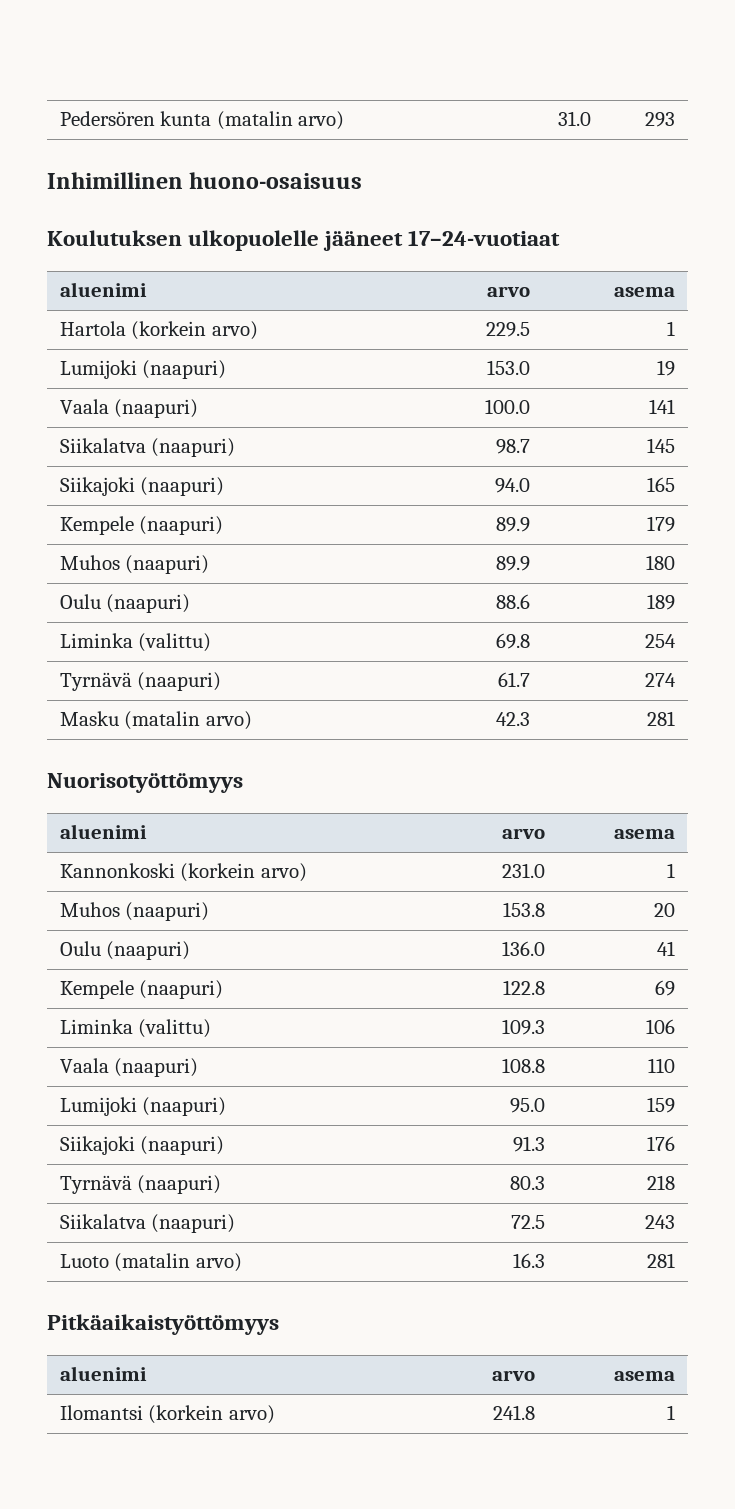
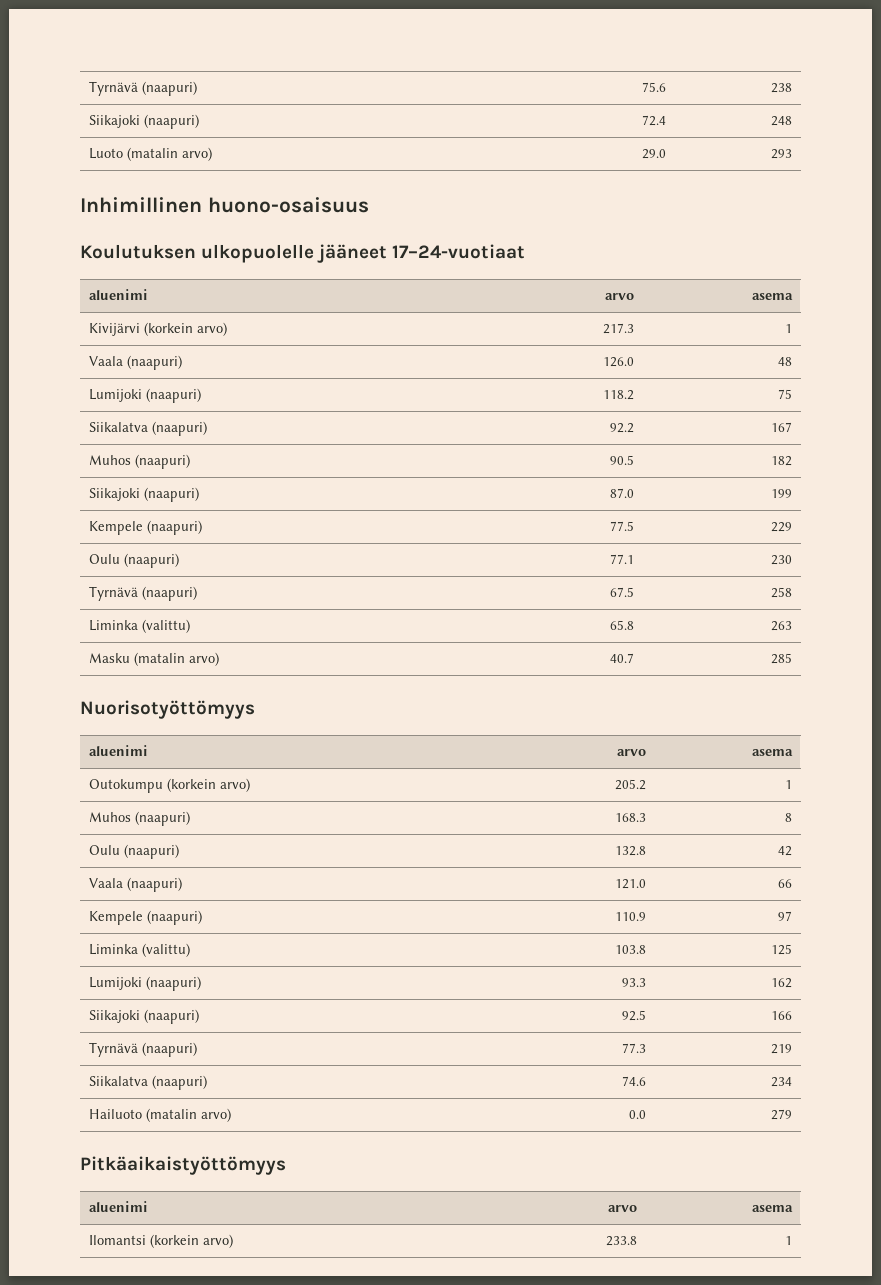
[59,111,345,130] [558,111,592,126] Pedersören kunta (matalin arvo) | 31.0 -> [88,81,197,96] [642,82,667,92] [771,83,793,93] [88,114,199,129] [642,115,667,126] [771,116,793,126] [88,147,212,161] [642,149,667,159] Tyrnävä (naapuri) | 75.6 | 238 // Siikajoki (naapuri) | 72.4 | 248 // Luoto (matalin arvo) | 29.0
[59,321,258,340] [486,322,531,337] [667,321,676,336] [59,360,227,379] [487,360,531,375] [657,360,676,376] [59,399,199,418] [485,399,531,414] [649,399,676,414] [59,438,236,457] [496,439,531,454] [647,438,676,453] [59,477,225,496] [495,478,531,493] [647,477,676,492] [59,516,224,535] [496,517,531,532] [647,516,676,532] [59,555,210,574] [496,556,531,571] [646,555,676,570] [59,594,191,613] [496,594,531,609] [647,594,676,610] [59,633,212,652] [496,633,531,649] [645,634,677,648] [59,672,222,691] [498,672,531,687] [645,673,677,687] Hartola (korkein arvo) | 229.5 | 1 // Lumijoki (naapuri) | 153.0 | 19 // Vaala (naapuri) | 100.0 | 141 // Siikalatva (naapuri) | 98.7 | 145 // Siikajoki (naapuri) | 94.0 | 165 // Kempele (naapuri) | 89.9 | 179 // Muhos (naapuri) | 89.9 | 180 // Oulu (naapuri) | 88.6 | 189 // Liminka (valittu) | 69.8 | 254 // Tyrnävä (naapuri) | 61.7 | 274 -> [88,322,227,336] [603,323,635,334] [785,324,793,333] [88,355,182,370] [603,357,635,367] [778,357,793,366] [88,388,201,403] [603,390,635,400] [778,389,793,399] [88,421,207,436] [610,423,635,433] [771,422,793,432] [88,454,190,469] [610,455,635,465] [771,456,793,466] [88,487,199,502] [610,488,635,498] [771,489,793,498] [88,520,202,535] [610,521,635,531] [771,522,793,532] [88,553,179,568] [610,554,635,564] [771,555,793,565] [88,586,197,601] [610,587,635,597] [771,587,793,598] [88,619,190,633] [610,620,635,630] [771,621,793,631] Kivijärvi (korkein arvo) | 217.3 | 1 // Vaala (naapuri) | 126.0 | 48 // Lumijoki (naapuri) | 118.2 | 75 // Siikalatva (naapuri) | 92.2 | 167 // Muhos (naapuri) | 90.5 | 182 // Siikajoki (naapuri) | 87.0 | 199 // Kempele (naapuri) | 77.5 | 229 // Oulu (naapuri) | 77.1 | 230 // Tyrnävä (naapuri) | 67.5 | 258 // Liminka (valittu) | 65.8 | 263
[496,712,531,726] [647,711,676,726] 42.3 | 281 -> [610,653,635,663] [771,653,793,664] 40.7 | 285
[59,863,307,882] [502,863,546,878] Kannonkoski (korkein arvo) | 231.0 -> [88,778,250,793] [615,779,647,790] Outokumpu (korkein arvo) | 205.2
[503,902,546,917] [654,903,676,917] [59,941,191,960] [502,941,546,956] [657,941,676,956] [59,980,224,999] [503,980,546,995] [655,980,676,996] [59,1019,212,1038] [502,1019,546,1035] [646,1019,676,1034] [59,1058,199,1077] [502,1058,546,1073] [648,1058,676,1073] [59,1097,227,1116] [510,1098,546,1113] [647,1097,676,1113] [59,1136,225,1155] [513,1136,546,1152] [647,1136,676,1151] [59,1175,222,1194] [510,1176,546,1190] [647,1175,676,1190] [59,1214,236,1233] [511,1215,546,1229] [645,1215,676,1229] [59,1253,242,1272] [513,1253,546,1268] [647,1253,676,1268] 153.8 | 20 // Oulu (naapuri) | 136.0 | 41 // Kempele (naapuri) | 122.8 | 69 // Liminka (valittu) | 109.3 | 106 // Vaala (naapuri) | 108.8 | 110 // Lumijoki (naapuri) | 95.0 | 159 // Siikajoki (naapuri) | 91.3 | 176 // Tyrnävä (naapuri) | 80.3 | 218 // Siikalatva (naapuri) | 72.5 | 243 // Luoto (matalin arvo) | 16.3 | 281 -> [615,813,647,822] [785,813,793,822] [88,844,179,859] [615,846,647,856] [778,846,793,856] [88,877,182,892] [615,879,647,889] [778,879,793,888] [88,910,202,925] [615,912,647,921] [778,911,793,921] [88,943,190,957] [615,945,647,954] [771,944,793,955] [88,976,201,991] [622,978,647,987] [771,978,793,988] [88,1009,199,1024] [622,1010,647,1021] [771,1011,793,1020] [88,1042,197,1057] [622,1043,647,1053] [771,1044,793,1054] [88,1075,207,1090] [622,1076,647,1086] [771,1077,793,1087] [88,1108,231,1122] [629,1110,647,1119] [771,1109,793,1120] 168.3 | 8 // Oulu (naapuri) | 132.8 | 42 // Vaala (naapuri) | 121.0 | 66 // Kempele (naapuri) | 110.9 | 97 // Liminka (valittu) | 103.8 | 125 // Lumijoki (naapuri) | 93.3 | 162 // Siikajoki (naapuri) | 92.5 | 166 // Tyrnävä (naapuri) | 77.3 | 219 // Siikalatva (naapuri) | 74.6 | 234 // Hailuoto (matalin arvo) | 0.0 | 279
[493,1405,536,1420] 241.8 -> [606,1236,638,1246] 233.8

